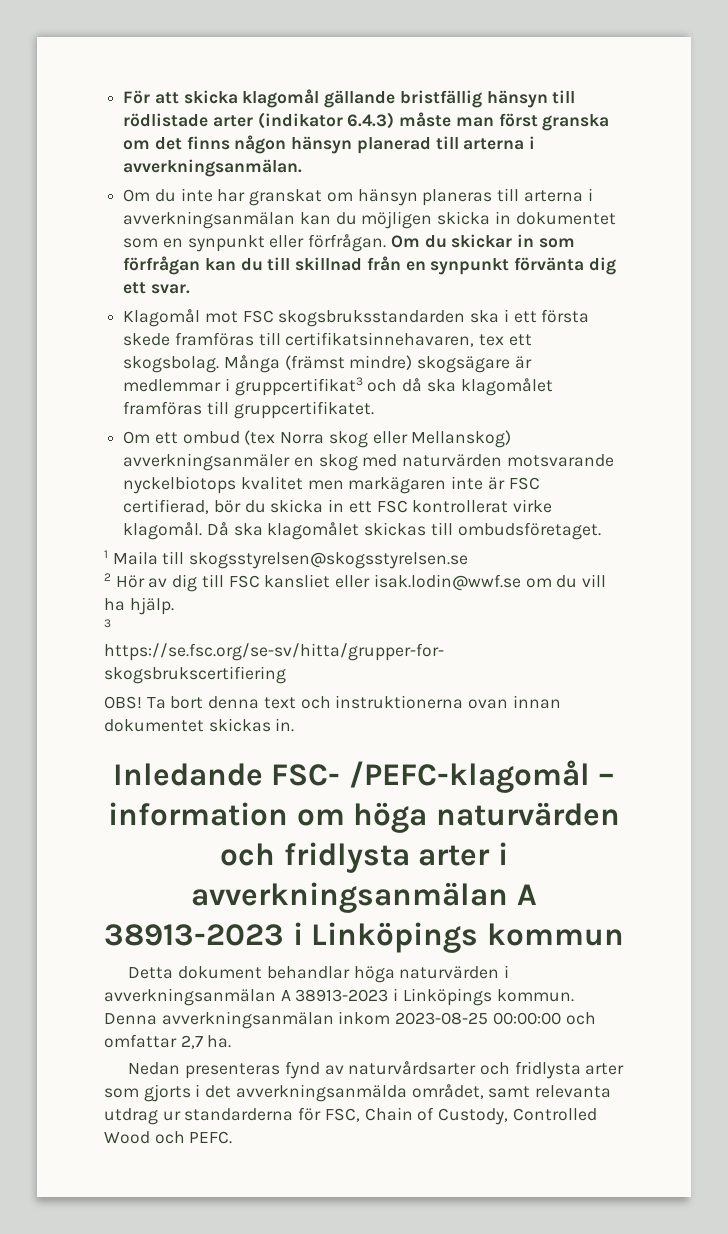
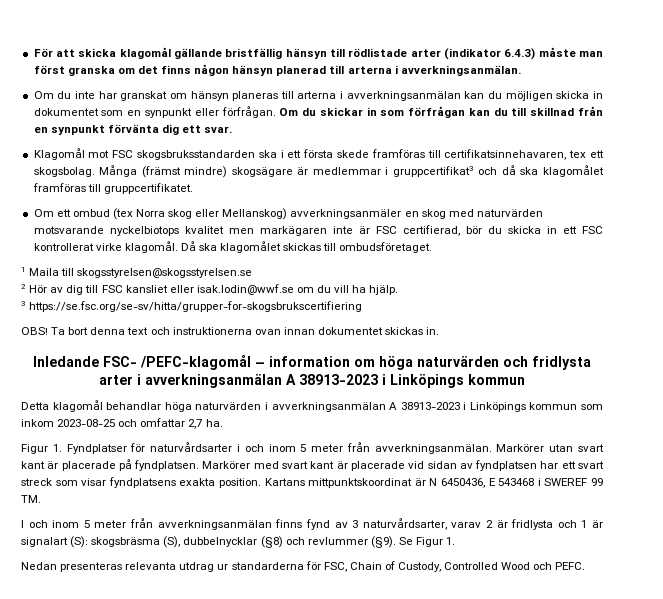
[178,966,263,979] dokument -> [52,400,103,412] klagomål
[496,989,574,1002] [104,1011,334,1029] kommun. Denna avverkningsanmälan -> [529,402,603,410] kommun som
[492,1012,561,1025] 00:00:00 -> (116, 423) none
[128,1061,625,1079] [104,1084,531,1102] Nedan presenteras fynd av naturvårdsarter och fridlysta arter som gjorts i det avverkningsanmälda området, samt -> [21,442,604,454] [21,459,604,471] [21,477,604,488] [21,495,41,503] [21,518,603,530] [21,536,456,548] [21,562,123,572] Figur 1. Fyndplatser för naturvårdsarter i och inom 5 meter från avverkningsanmälan. Markörer utan svart kant är placerade på fyndplatsen. Markörer med svart kant är placerade vid sidan av fyndplatsen har ett svart streck som visar fyndplatsens exakta position. Kartans mittpunktskoordinat är N 6450436, E 543468 i SWEREF 99 TM. // I och inom 5 meter från avverkningsanmälan finns fynd av 3 naturvårdsarter, varav 2 är fridlysta och 1 är signalart (S): skogsbräsma (S), dubbelnycklar (§8) och revlummer (§9). Se Figur 1. // Nedan presenteras

